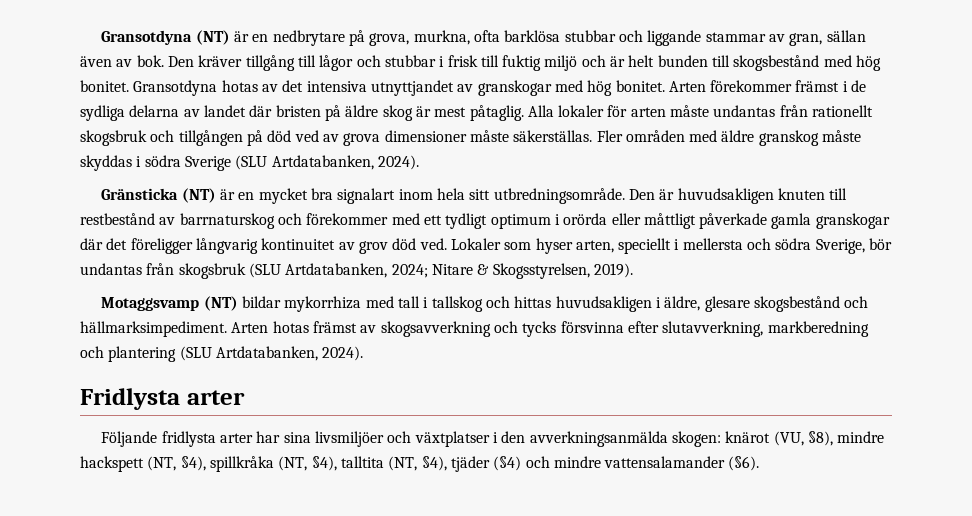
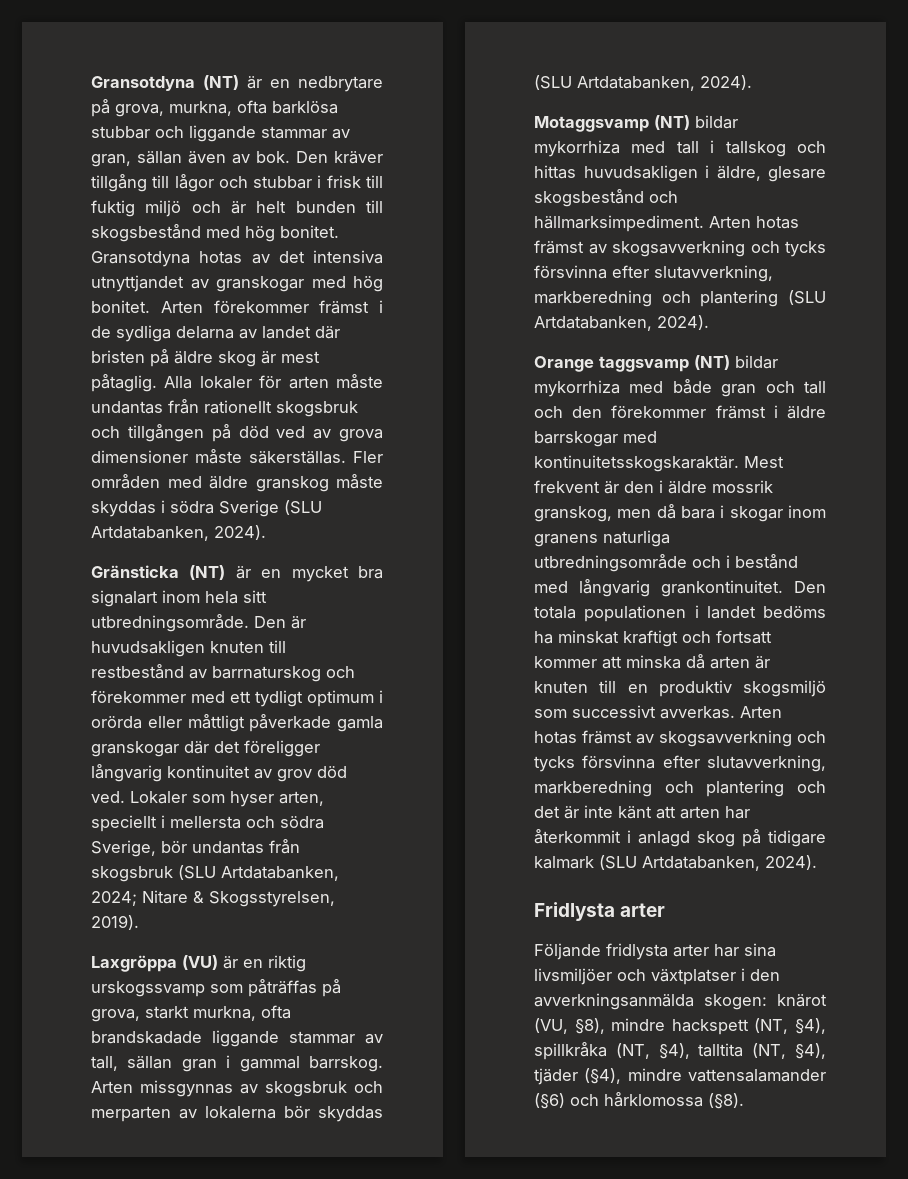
(633, 270) none -> [91,955,306,972] [91,979,341,997] [91,1005,291,1022] [91,1030,383,1047] [91,1055,383,1072] [91,1080,383,1097] [91,1106,383,1122] [534,75,752,91] // Laxgröppa (VU) är en riktig urskogssvamp som påträffas på grova, starkt murkna, ofta brandskadade liggande stammar av tall, sällan gran i gammal barrskog. Arten missgynnas av skogsbruk och merparten av lokalerna bör skyddas (SLU Artdatabanken, 2024).
(364, 353) none -> [534,355,778,372] [534,379,826,397] [534,405,826,419] [534,431,657,447] [534,455,784,472] [534,480,773,494] [534,504,826,522] [534,530,670,547] [534,554,798,572] [534,579,826,597] [534,605,826,622] [534,630,772,647] [534,654,770,669] [534,680,826,697] [534,705,782,719] [534,730,826,747] [534,755,826,772] [534,780,826,797] [534,805,750,819] [534,829,826,847] [534,855,817,871] // Orange taggsvamp (NT) bildar mykorrhiza med både gran och tall och den förekommer främst i äldre barrskogar med kontinuitetsskogskaraktär. Mest frekvent är den i äldre mossrik granskog, men då bara i skogar inom granens naturliga utbredningsområde och i bestånd med långvarig grankontinuitet. Den totala populationen i landet bedöms ha minskat kraftigt och fortsatt kommer att minska då arten är knuten till en produktiv skogsmiljö som successivt avverkas. Arten hotas främst av skogsavverkning och tycks försvinna efter slutavverkning, markberedning och plantering och det är inte känt att arten har återkommit i anlagd skog på tidigare kalmark (SLU Artdatabanken, 2024).
[493,456,760,471] (§4) och mindre vattensalamander (§6). -> [584,1068,826,1084] [534,1092,744,1109] (§4), mindre vattensalamander (§6) och hårklomossa (§8).

